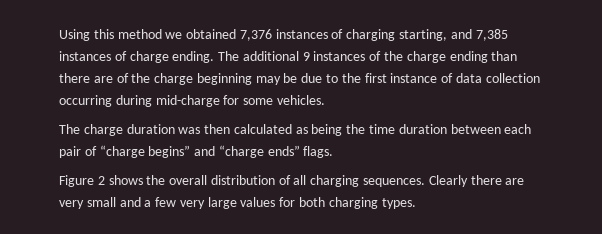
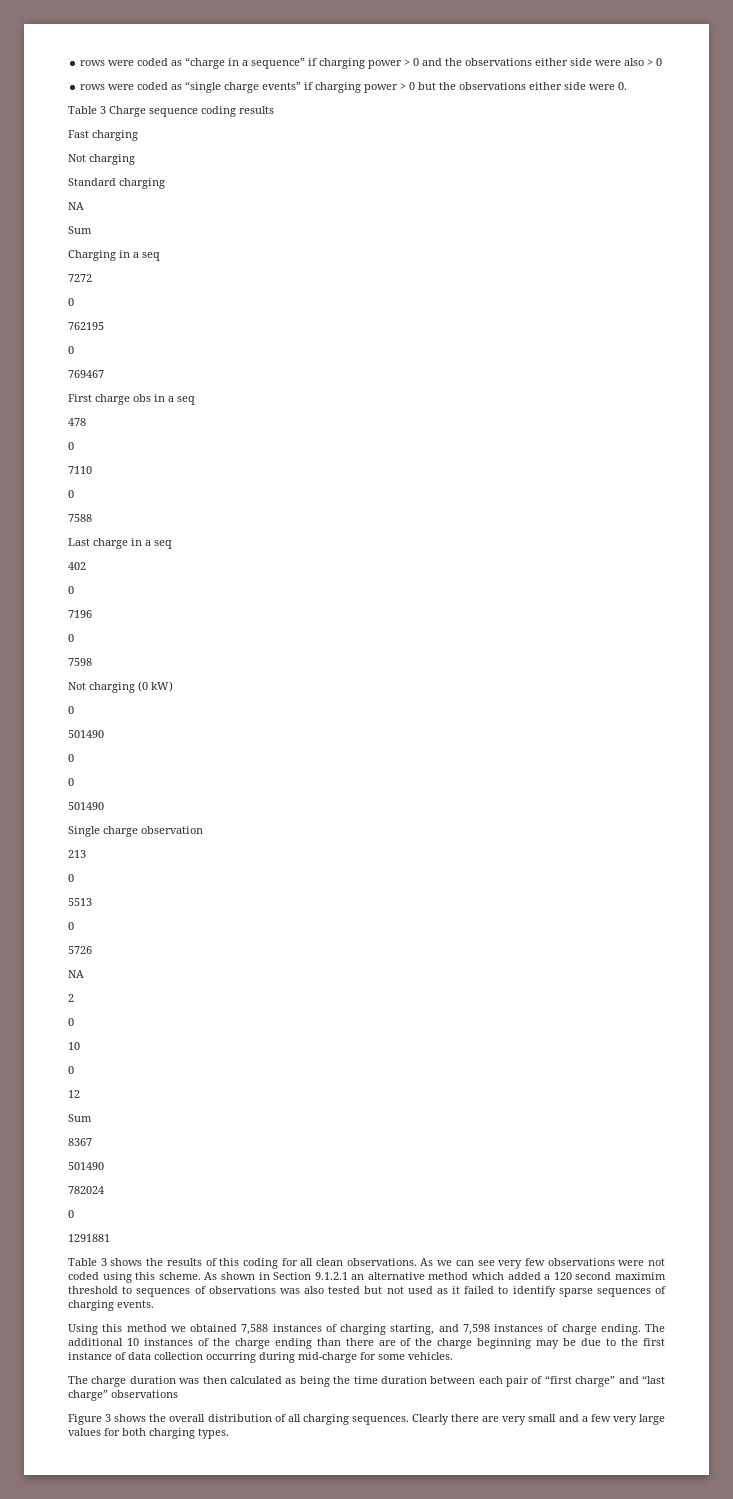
(59, 35) none -> [80,57,663,69] [80,81,628,93] [68,106,274,117] [68,130,138,141] [68,154,135,165] [68,178,165,189] [68,202,84,210] [68,226,92,234] [68,250,160,261] [68,274,92,282] [68,298,74,306] [68,322,104,330] [68,346,74,354] [68,370,104,378] [68,394,195,405] [68,418,86,426] [68,442,74,450] [68,466,92,474] [68,490,74,498] [68,514,92,522] [68,538,172,549] [68,562,86,570] [68,586,74,594] [68,610,92,618] [68,634,74,642] [68,658,92,666] [68,681,173,693] [68,706,74,714] [68,730,104,738] [68,754,74,762] [68,778,74,786] [68,802,104,810] [68,826,203,837] [68,850,86,858] [68,874,74,882] [68,898,92,906] [68,922,74,930] [68,946,92,954] [68,970,84,978] [68,994,74,1002] [68,1018,74,1026] [68,1042,80,1050] [68,1066,74,1074] [68,1090,80,1098] [68,1114,92,1122] [68,1138,92,1146] [68,1162,104,1170] [68,1186,104,1194] [68,1210,74,1218] [68,1234,110,1242] [68,1258,665,1269] [68,1272,666,1283] [68,1286,666,1297] [68,1300,154,1311] rows were coded as “charge in a sequence” if charging power > 0 and the observations either side were also > 0 // rows were coded as “single charge events” if charging power > 0 but the observations either side were 0. // Table 3 Charge sequence coding results // Fast charging // Not charging // Standard charging // NA // Sum // Charging in a seq // 7272 // 0 // 762195 // 0 // 769467 // First charge obs in a seq // 478 // 0 // 7110 // 0 // 7588 // Last charge in a seq // 402 // 0 // 7196 // 0 // 7598 // Not charging (0 kW) // 0 // 501490 // 0 // 0 // 501490 // Single charge observation // 213 // 0 // 5513 // 0 // 5726 // NA // 2 // 0 // 10 // 0 // 12 // Sum // 8367 // 501490 // 782024 // 0 // 1291881 // Table 3 shows the results of this coding for all clean observations. As we can see very few observations were not coded using this scheme. As shown in Section 9.1.2.1 an alternative method which added a 120 second maximim threshold to sequences of observations was also tested but not used as it failed to identify sparse sequences of charging events. //
[239,29,272,41] 7,376 -> [241,1324,269,1335] 7,588
[475,29,508,41] 7,385 -> [462,1324,490,1335] 7,598
[302,52,310,61] 9 -> [126,1338,139,1346] 10
[99,145,334,158] “charge begins” and “charge ends” flags. -> [544,1375,666,1387] [68,1390,178,1401] “first charge” and “last charge” observations
[97,176,105,185] 2 -> [105,1414,112,1422] 3

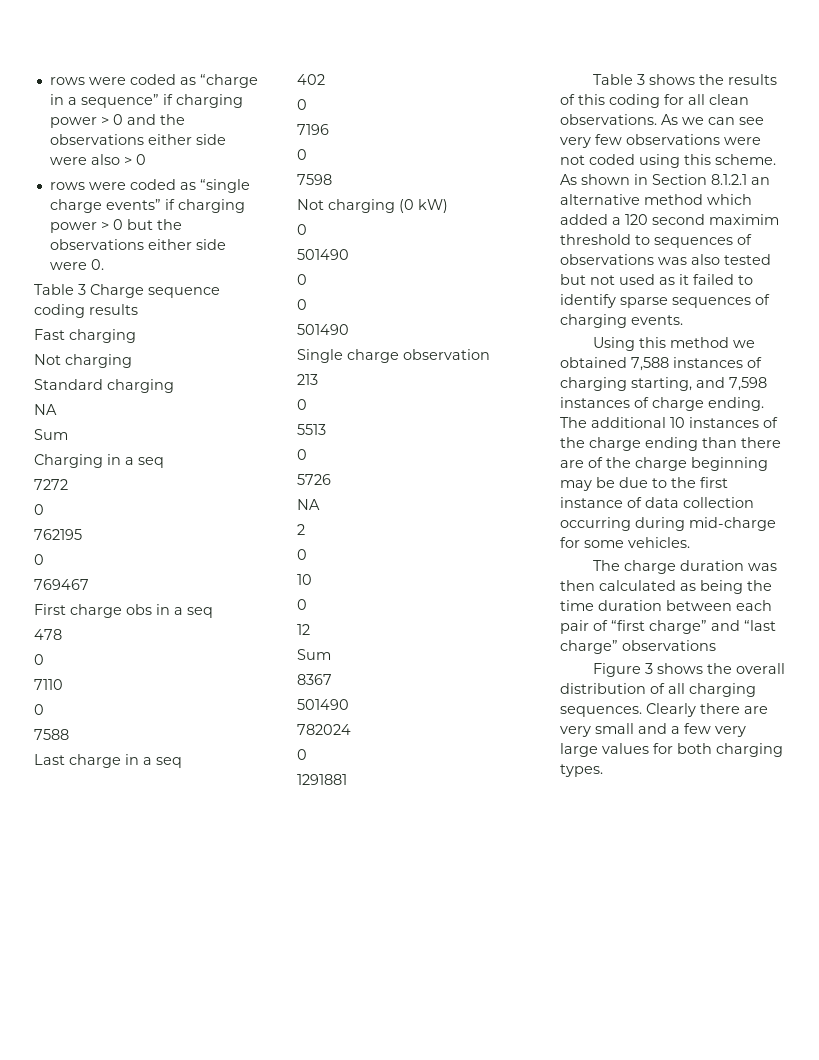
[314,1272,348,1280] 9.1.2.1 -> [711,174,747,185] 8.1.2.1

